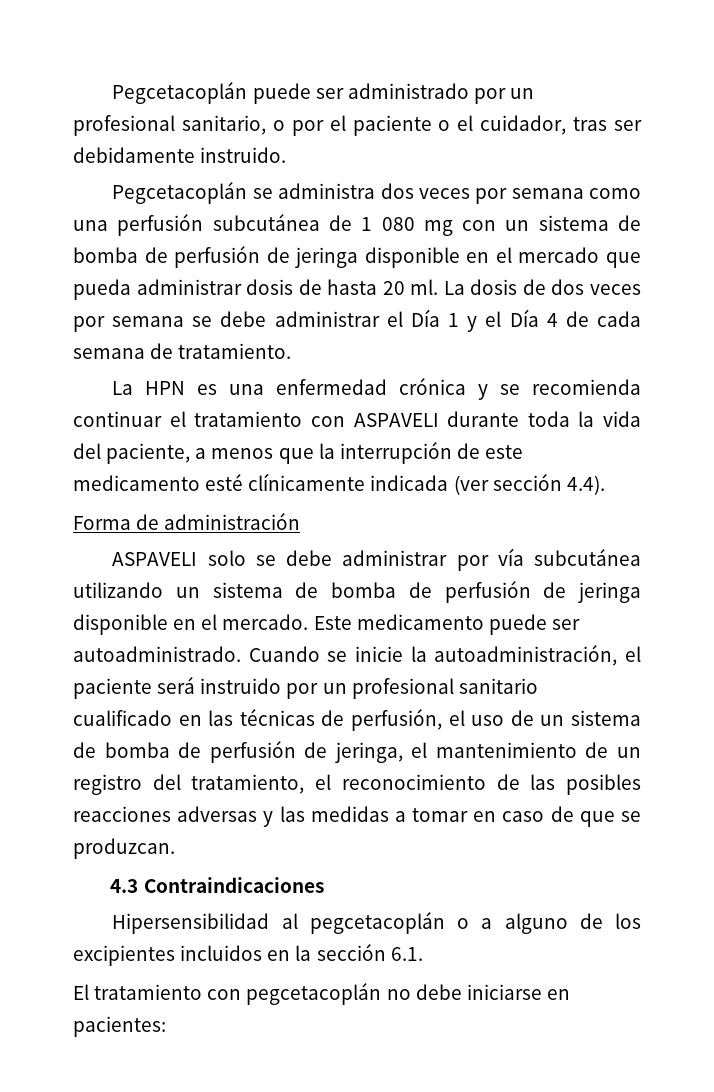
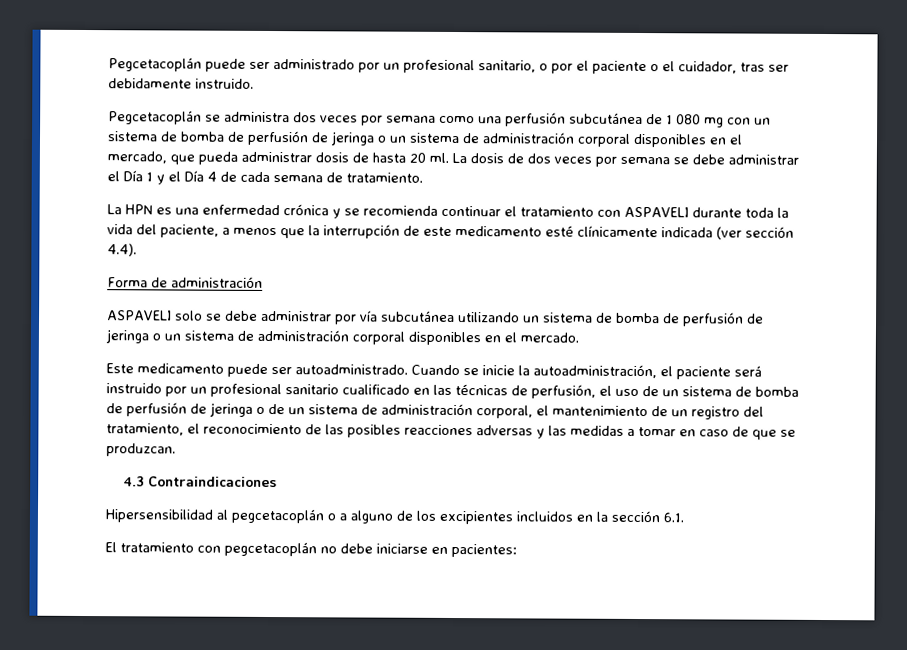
[364,247,600,268] disponible en el mercado -> [377,132,743,148] [107,151,167,164] o un sistema de administración corporal disponibles en el mercado,
[73,614,168,635] disponible -> [152,329,481,346] o un sistema de administración corporal disponibles
(309, 622) none -> (579, 337) //
[334,742,403,763] jeringa, -> [210,402,533,419] jeringa o de un sistema de administración corporal,

